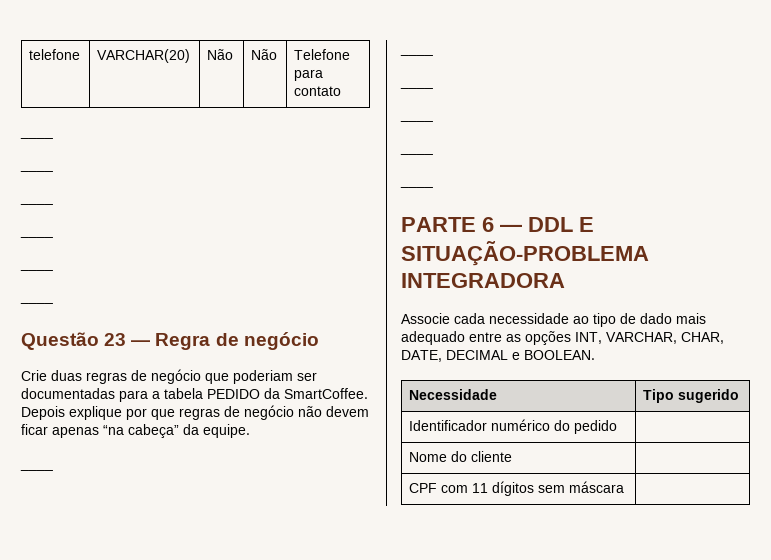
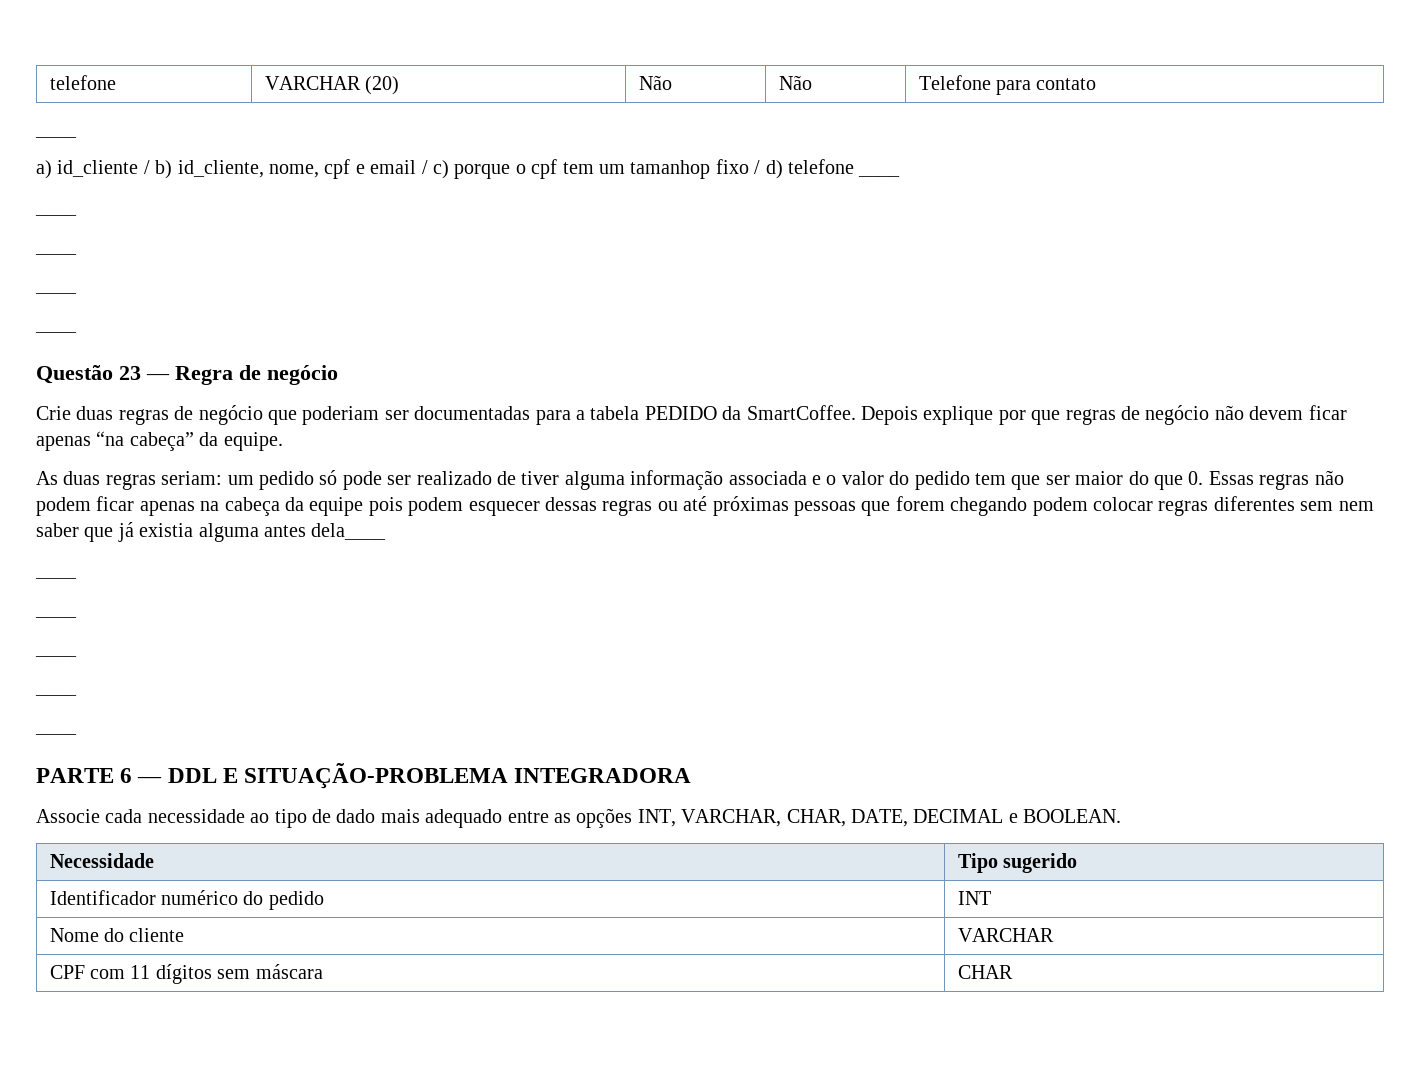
[97,49,191,63] VARCHAR(20) -> [264,76,400,95] VARCHAR (20)
(53, 137) none -> [36,159,854,179] a) id_cliente / b) id_cliente, nome, cpf e email / c) porque o cpf tem um tamanhop fixo / d) telefone
[20,468,53,471] ____ -> [36,470,1344,490] [36,496,1374,516] [36,522,387,542] As duas regras seriam: um pedido só pode ser realizado de tiver alguma informação associada e o valor do pedido tem que ser maior do que 0. Essas regras não podem ficar apenas na cabeça da equipe pois podem esquecer dessas regras ou até próximas pessoas que forem chegando podem colocar regras diferentes sem nem saber que já existia alguma antes dela____
(618, 427) none -> [957,891,991,905] INT
(513, 456) none -> [957,928,1054,942] VARCHAR
(625, 487) none -> [957,965,1013,979] CHAR

